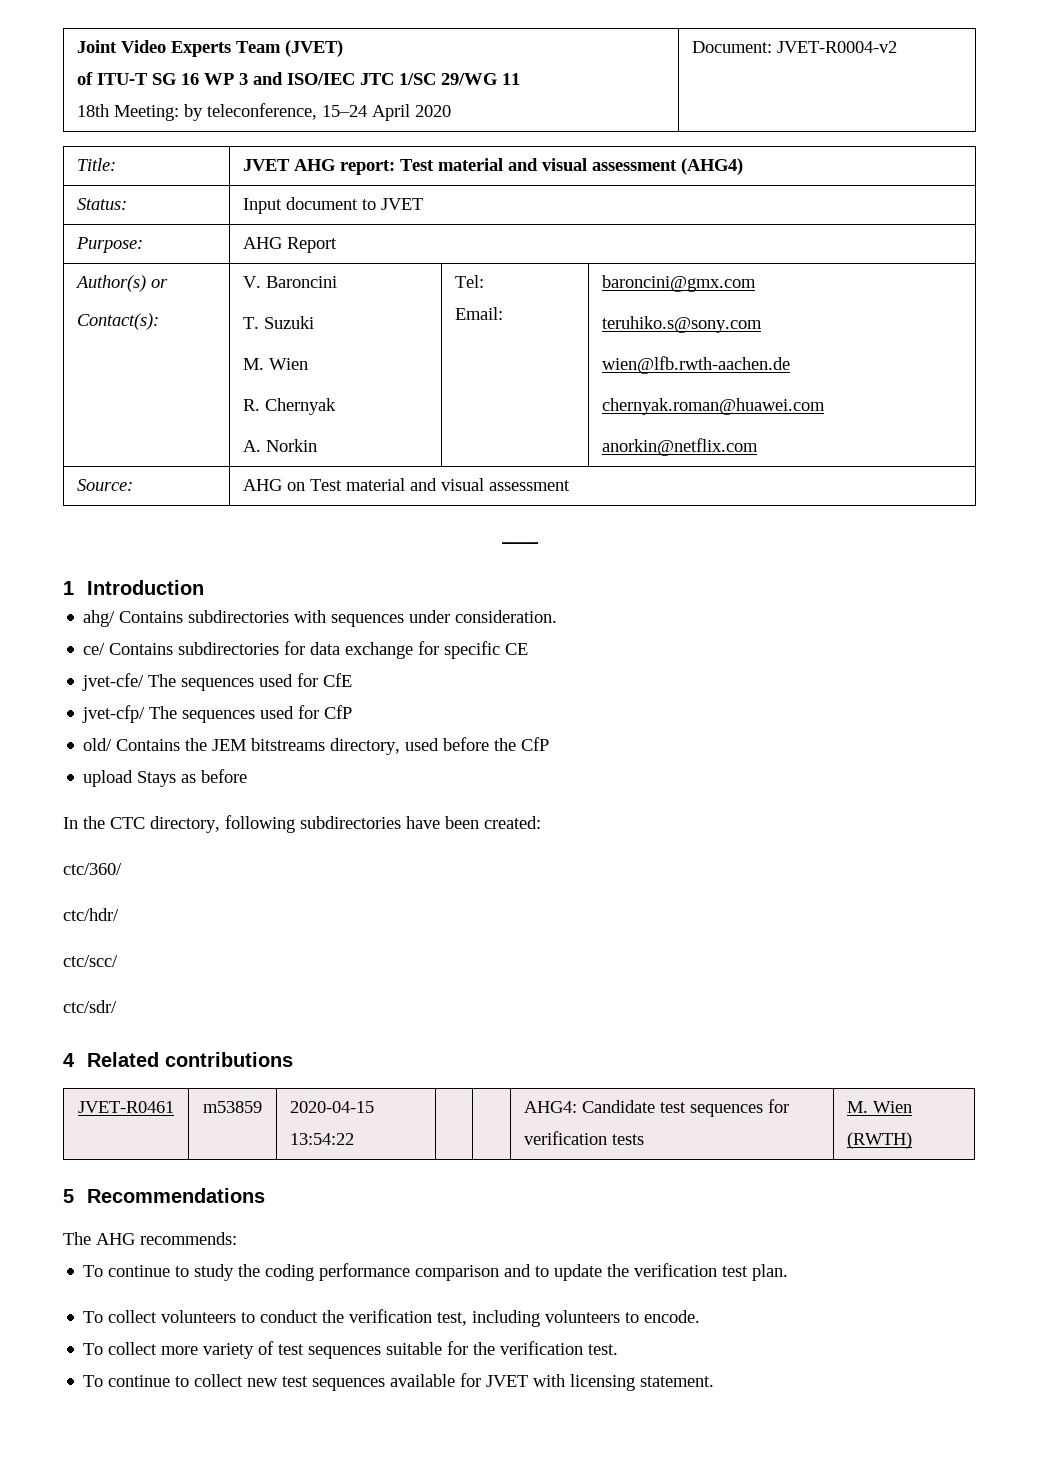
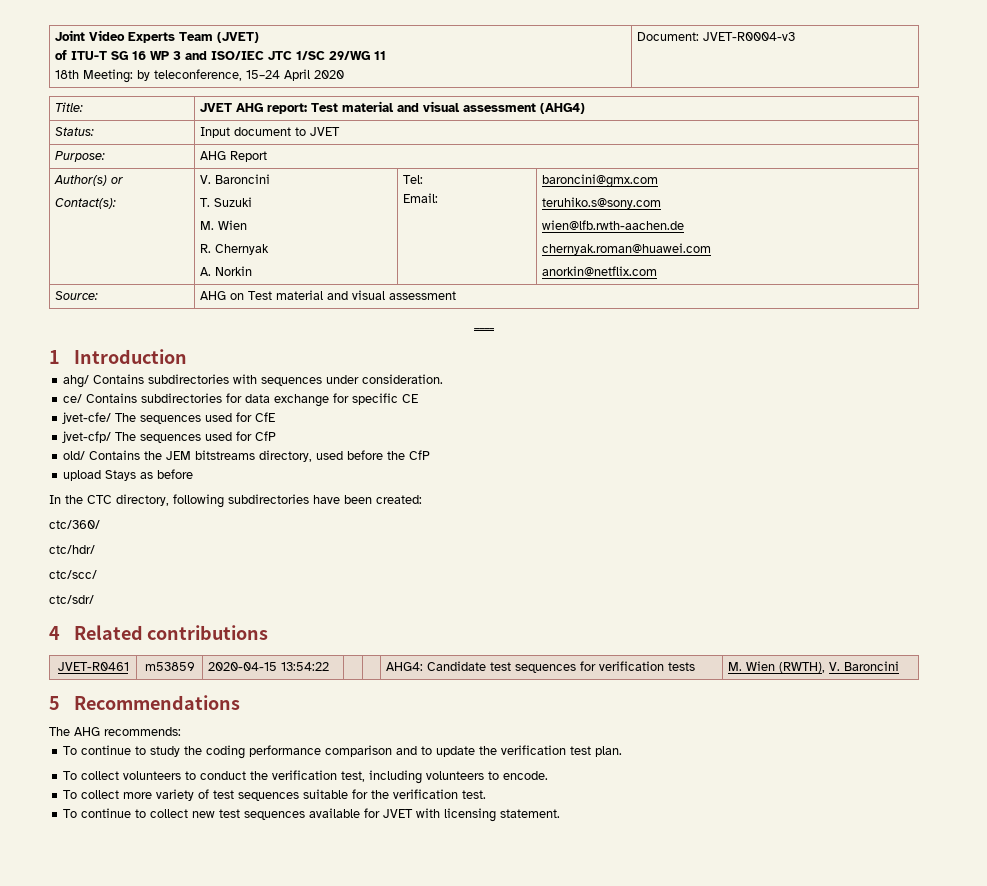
[777,41,898,53] JVET-R0004-v2 -> [702,32,795,41] JVET-R0004-v3
[847,1132,913,1149] (RWTH) -> [778,661,899,673] (RWTH), V. Baroncini

